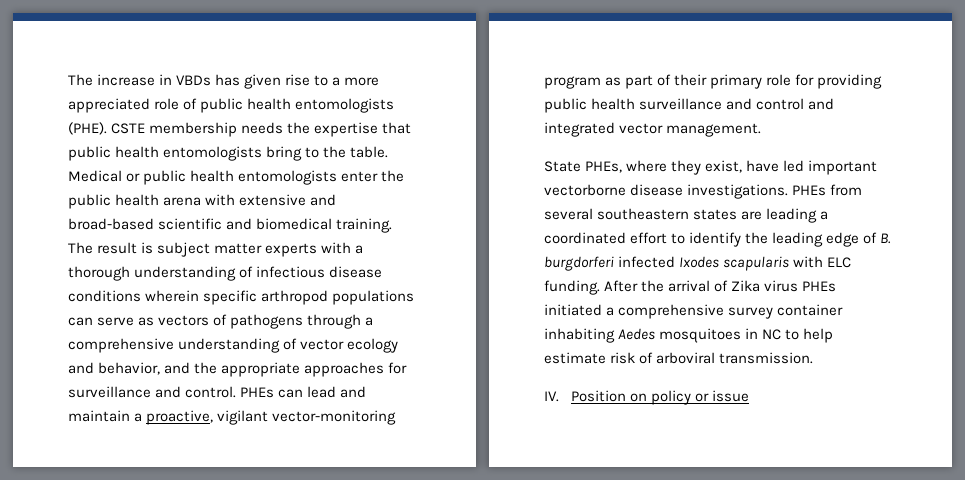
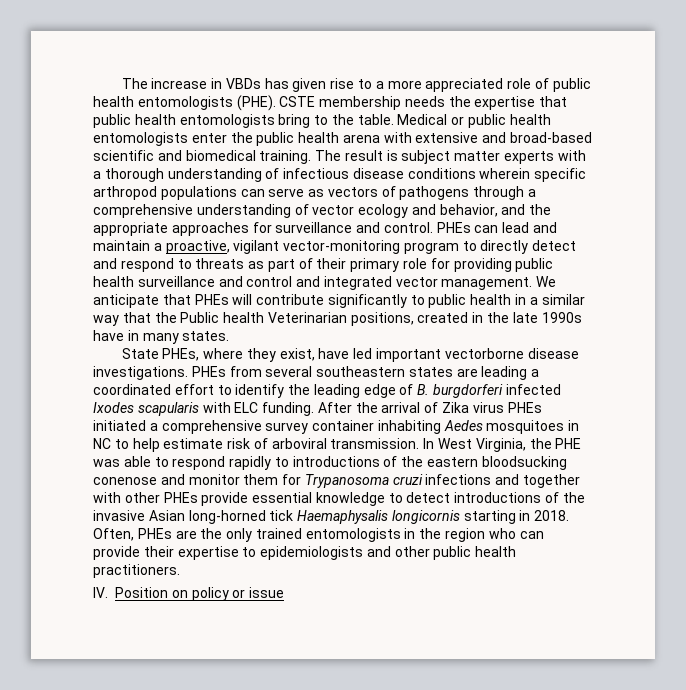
(601, 82) none -> [462,240,577,254] [93,258,245,272] to directly detect and respond to threats
(762, 130) none -> [536,276,557,287] [93,294,585,308] [93,312,582,326] [93,330,230,344] We anticipate that PHEs will contribute significantly to public health in a similar way that the Public health Veterinarian positions, created in the late 1990s have in many states.
(814, 358) none -> [423,438,582,452] [93,456,567,470] [93,474,581,488] [93,492,585,506] [93,510,570,524] [93,528,544,542] [93,546,517,560] [93,564,180,578] In West Virginia, the PHE was able to respond rapidly to introductions of the eastern bloodsucking conenose and monitor them for Trypanosoma cruzi infections and together with other PHEs provide essential knowledge to detect introductions of the invasive Asian long-horned tick Haemaphysalis longicornis starting in 2018. Often, PHEs are the only trained entomologists in the region who can provide their expertise to epidemiologists and other public health practitioners.

